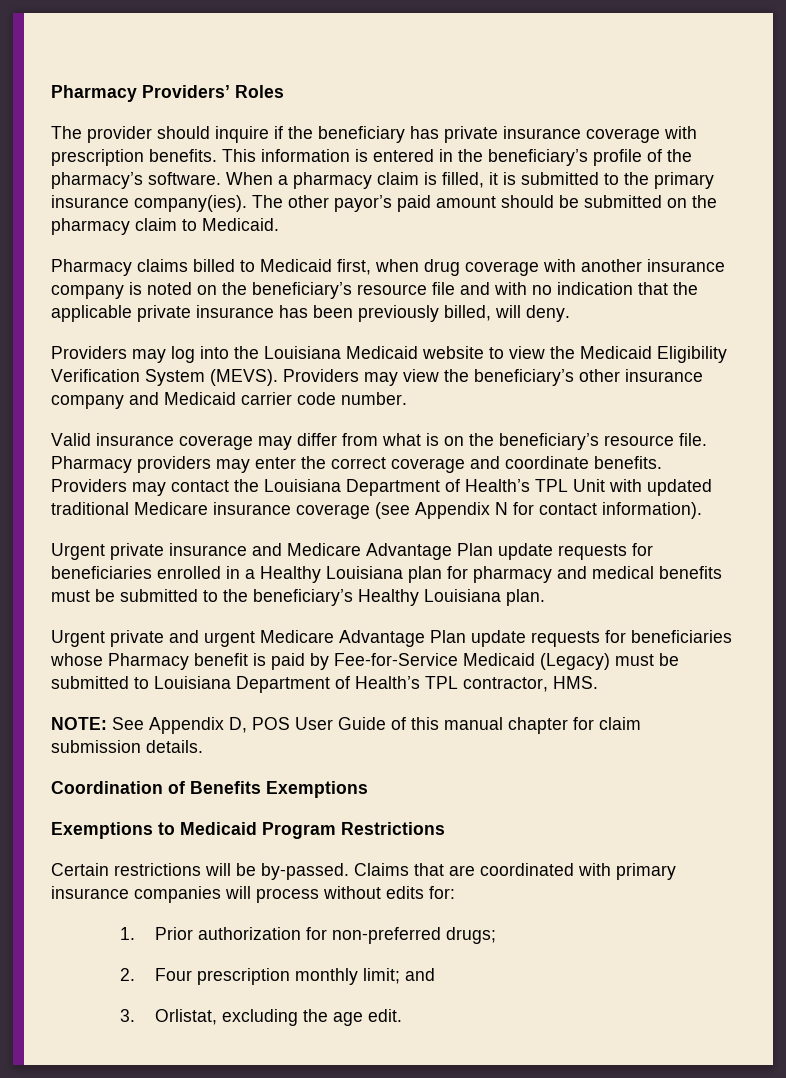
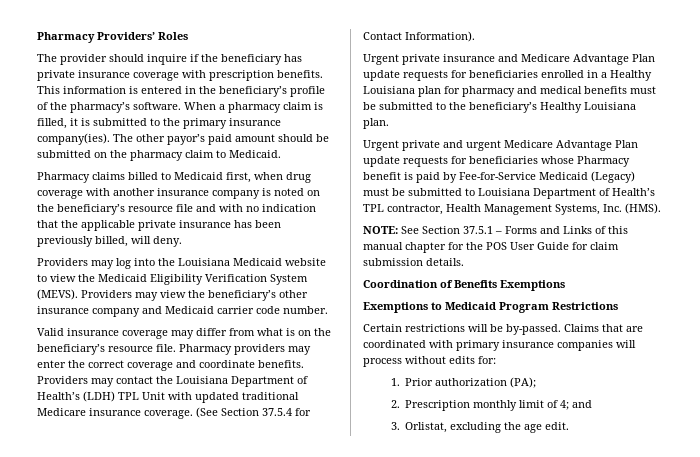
(530, 485) none -> [83,391,115,402] (LDH)
[296,502,702,519] coverage (see Appendix N for contact information). -> [144,407,311,419] [363,31,475,42] coverage. (See Section 37.5.4 for Contact Information).
[553,676,598,689] [51,717,386,734] HMS. // NOTE: See Appendix D, POS User Guide -> [446,203,661,215] [363,226,592,234] Health Management Systems, Inc. (HMS). // NOTE: See Section 37.5.1 – Forms and Links
(594, 723) none -> [466,242,588,250] the POS User Guide for
[306,927,497,944] [120,968,401,985] for non-preferred drugs; // 2. Four prescription monthly limit; -> [510,377,537,388] [390,400,570,411] (PA); // 2. Prescription monthly limit of 4;

